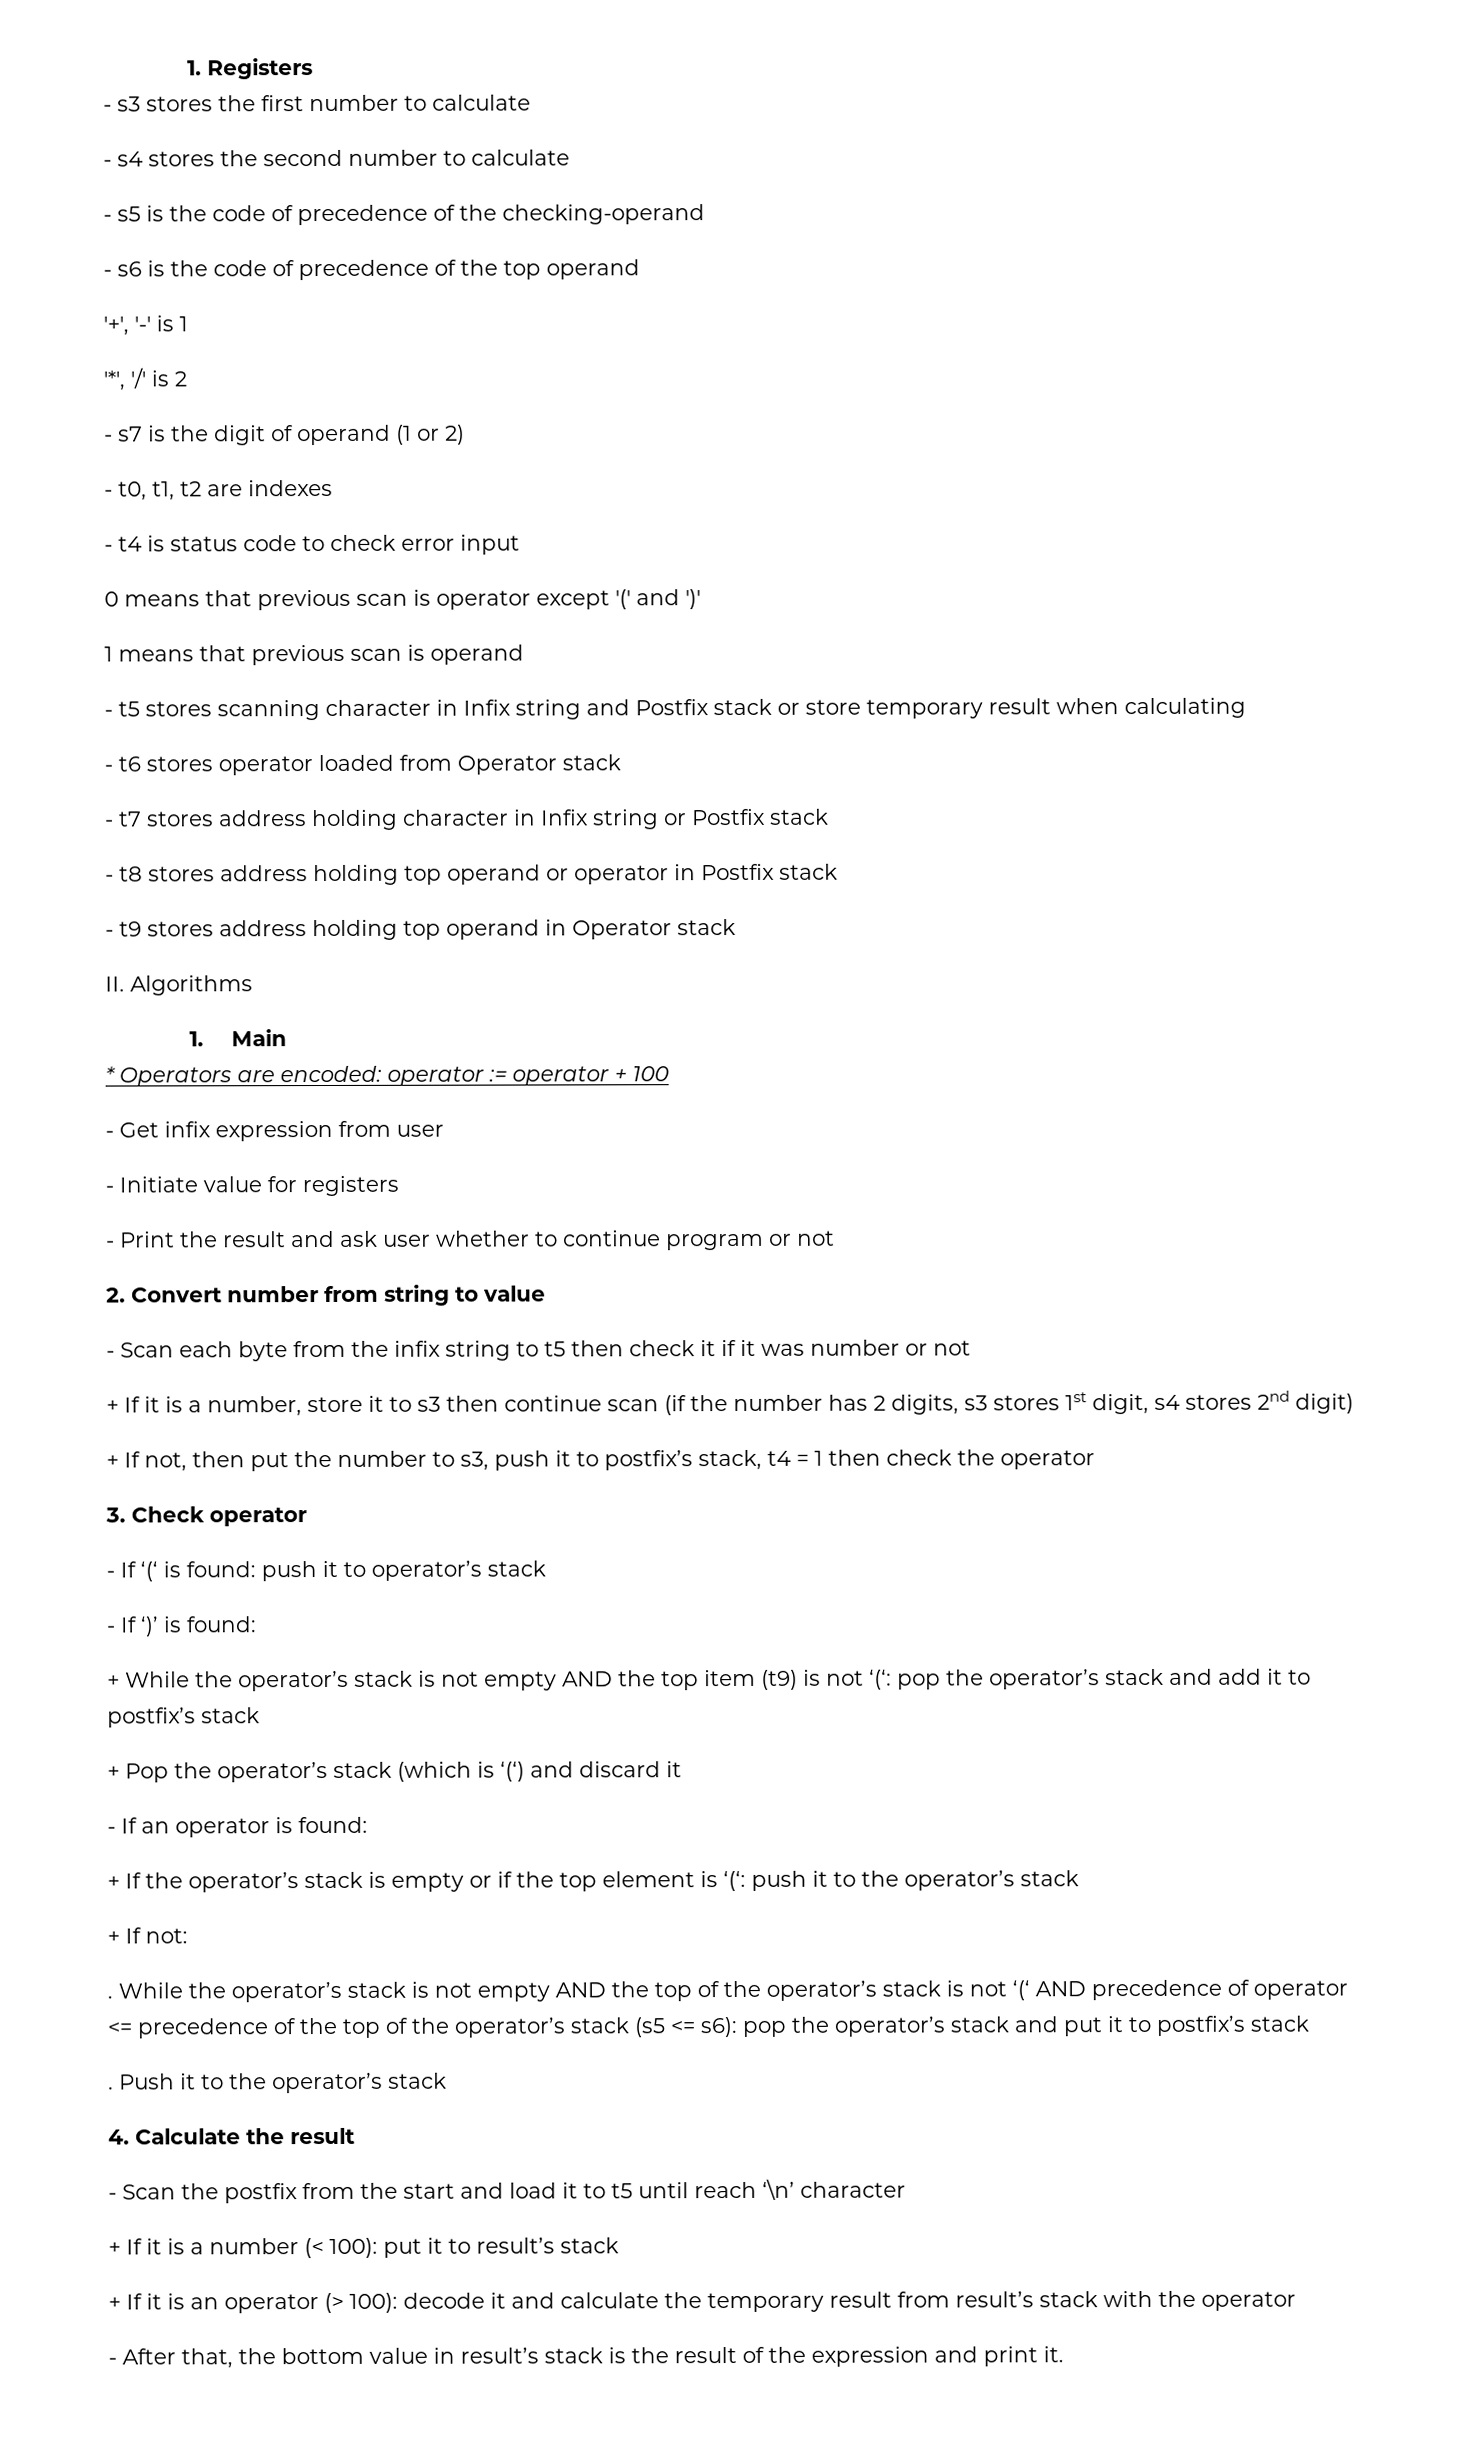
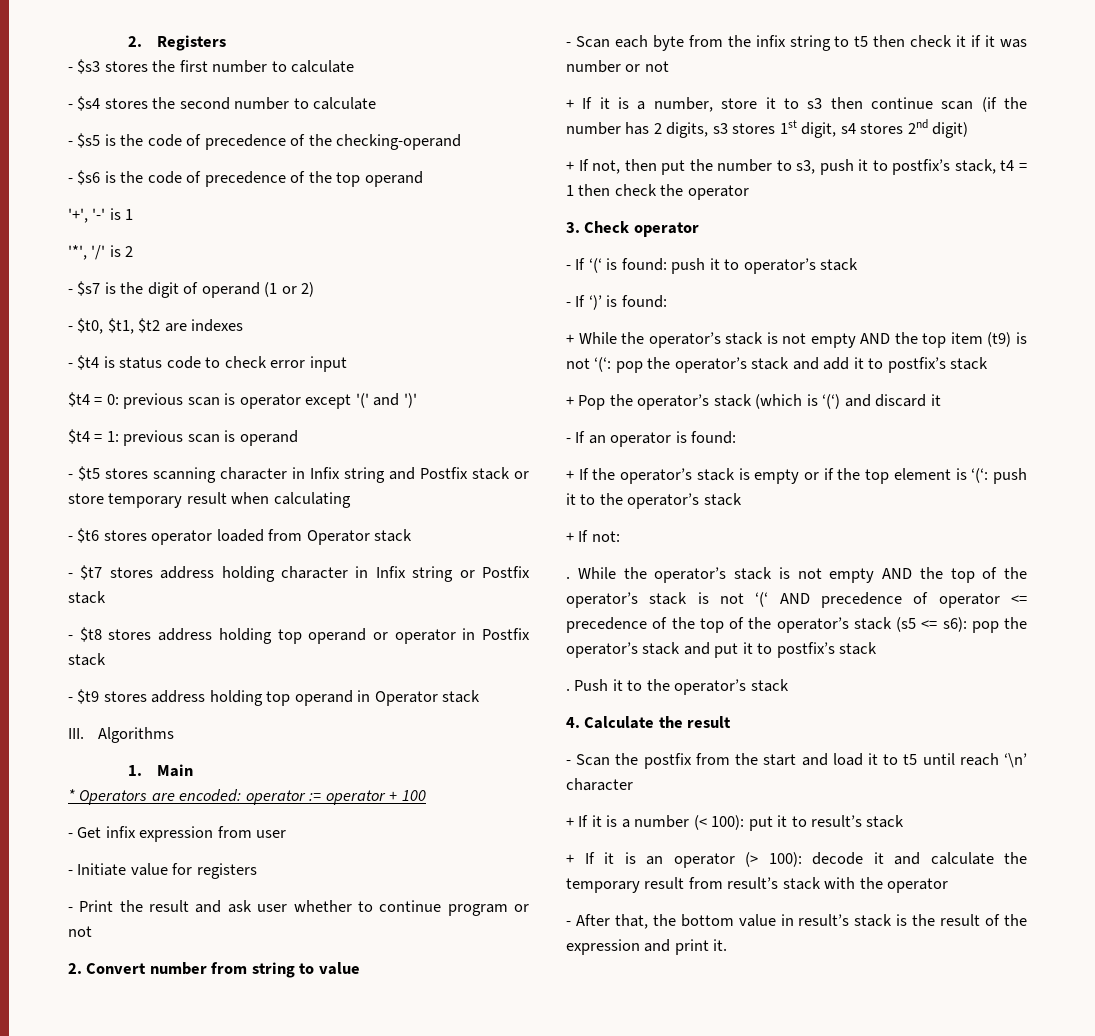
[186,60,202,76] 1. -> [127,36,142,47] 2.
[117,96,141,112] s3 -> [77,59,101,74] $s3
[117,151,143,167] s4 -> [77,96,101,111] $s4
[117,206,141,222] s5 -> [77,133,101,148] $s5
[117,261,142,277] s6 -> [77,170,101,185] $s6
[118,426,143,442] s7 -> [77,281,101,296] $s7
[118,481,202,501] t0, t1, t2 -> [77,318,161,334] $t0, $t1, $t2
[118,536,142,552] t4 -> [77,355,100,370] $t4
[104,590,252,607] 0 means that -> [68,392,119,407] $t4 = 0:
[104,645,246,662] 1 means that -> [68,429,119,444] $t4 = 1:
[118,701,140,717] t5 -> [78,466,100,481] $t5
[118,756,141,772] t6 -> [77,528,100,543] $t6
[118,811,142,827] t7 -> [80,565,103,580] $t7
[119,866,143,882] t8 -> [79,627,102,642] $t8
[119,921,142,937] t9 -> [77,689,100,704] $t9
[105,976,125,992] II. -> [68,728,84,739] III.

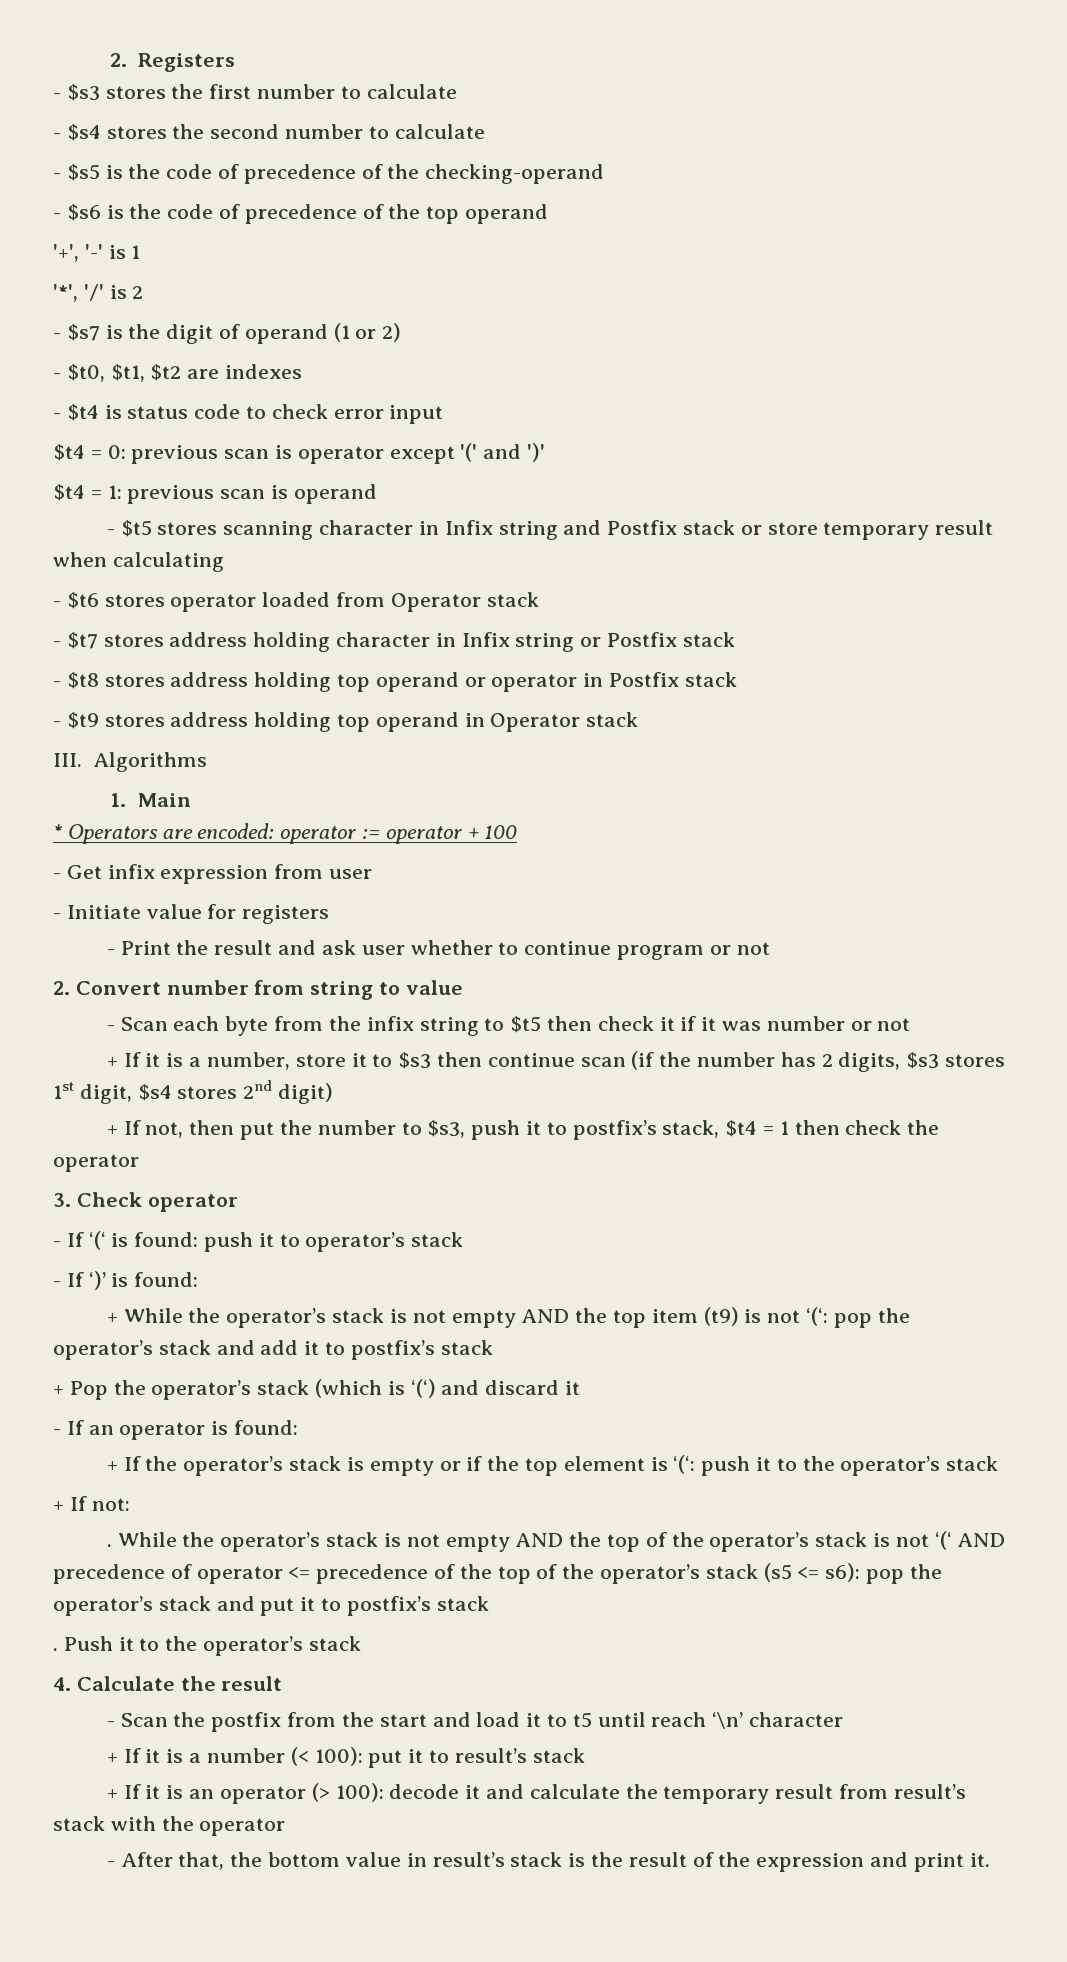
[854,36,869,47] t5 -> [510,1016,542,1033] $t5
[807,98,823,109] s3 -> [398,1052,432,1069] $s3
[712,123,728,134] s3 -> [906,1052,940,1069] $s3
[840,123,856,134] s4 -> [137,1084,172,1101] $s4
[796,160,816,174] s3, -> [427,1120,466,1138] $s3,
[1000,160,1015,171] t4 -> [725,1120,758,1137] $t4

